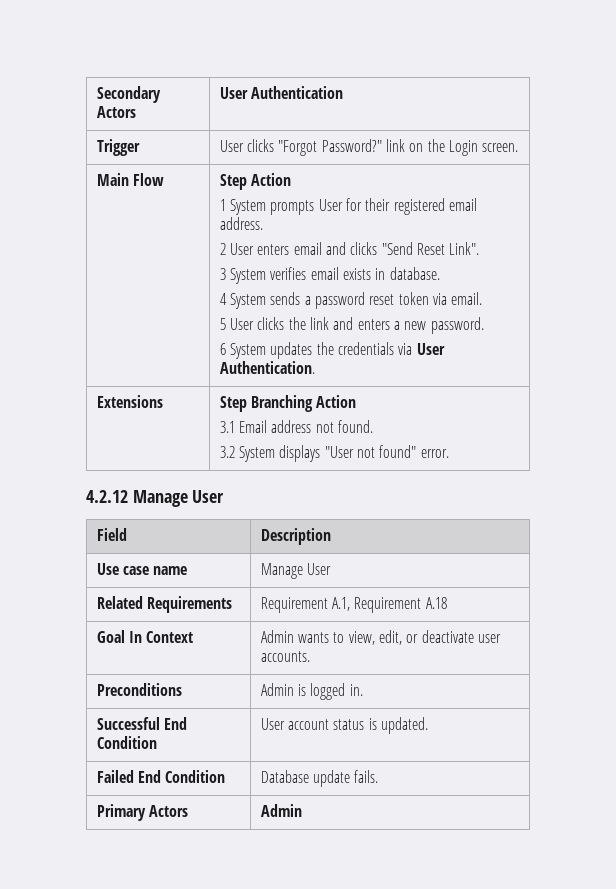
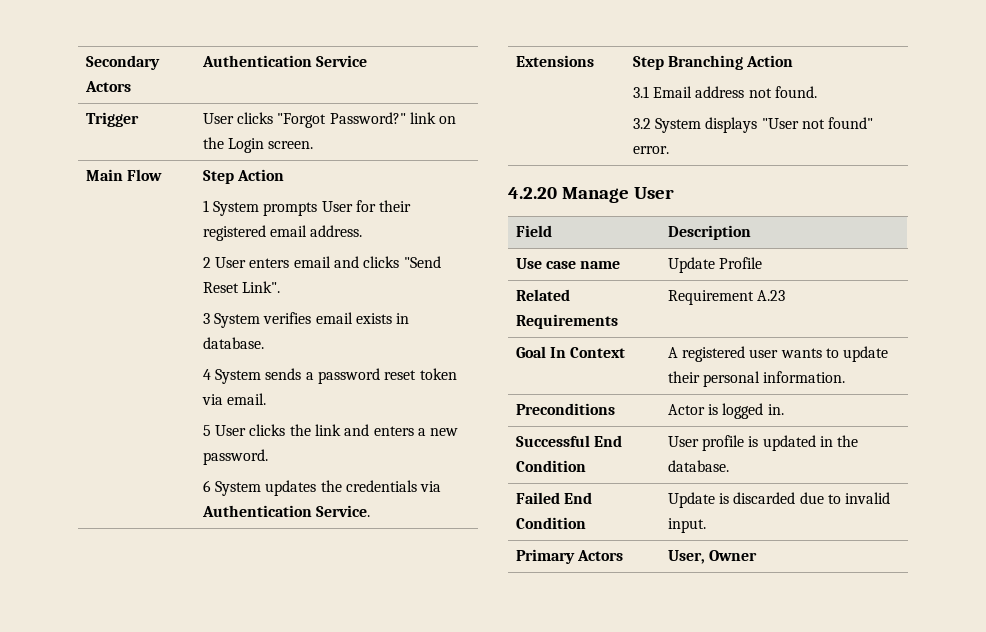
[219,86,344,99] User Authentication -> [201,55,367,67] Authentication Service
[416,343,445,355] [219,361,315,374] User Authentication. -> [201,505,370,517] Authentication Service.
[86,490,128,503] 4.2.12 -> [508,187,557,199] 4.2.20
[260,563,332,579] Manage User -> [667,257,762,273] Update Profile
[332,597,447,613] A.1, Requirement A.18 -> [756,290,785,301] A.23
[260,630,502,645] [260,651,310,662] Admin wants to view, edit, or deactivate user accounts. -> [667,346,889,362] [667,371,846,387] A registered user wants to update their personal information.
[260,683,294,696] Admin -> [667,404,705,415] Actor
[288,717,429,734] [96,770,226,783] [260,770,379,787] account status is updated. // Failed End Condition | Database update fails. -> [701,435,859,451] [667,460,729,472] [515,492,592,504] [515,517,586,529] [667,492,891,508] [667,518,706,533] profile is updated in the database. // Failed End Condition | Update is discarded due to invalid input.
[260,804,302,817] Admin -> [667,550,757,564] User, Owner

